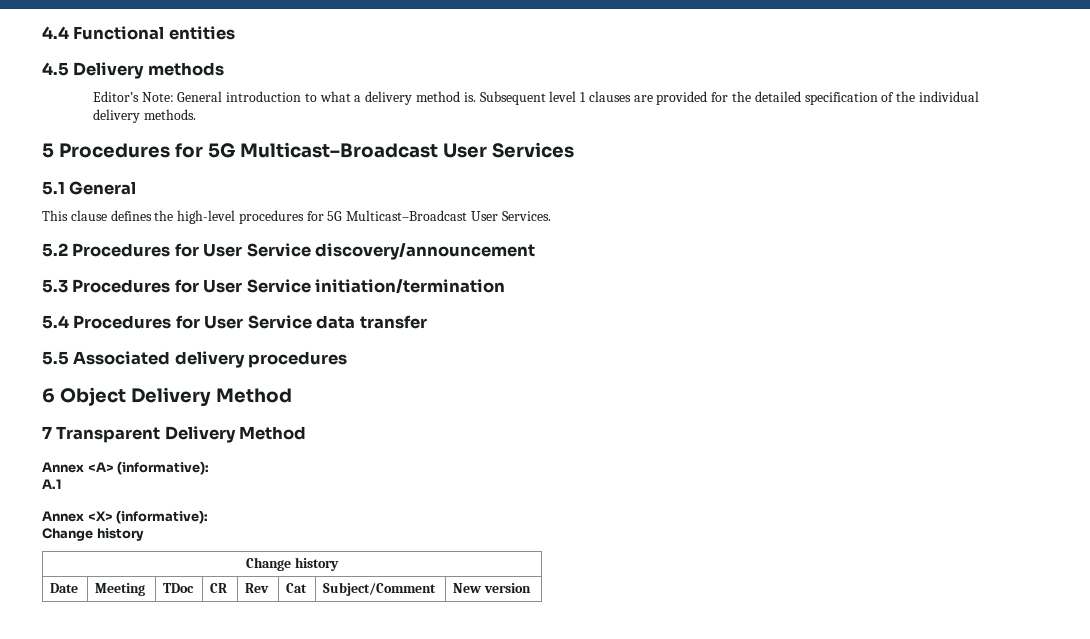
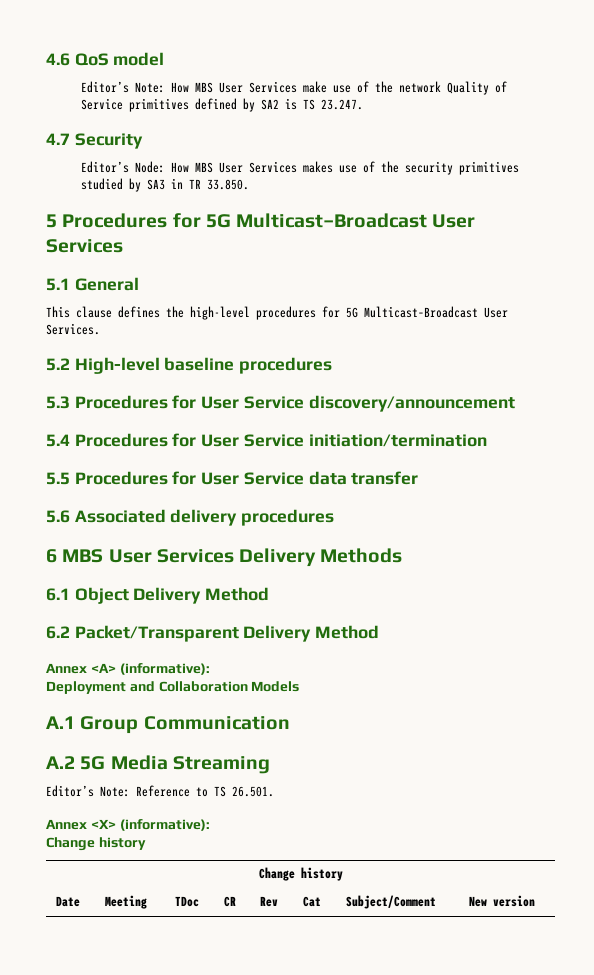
[42,26,235,40] [42,62,224,79] [92,91,979,105] [92,109,196,123] 4.4 Functional entities // 4.5 Delivery methods // Editor’s Note: General introduction to what a delivery method is. Subsequent level 1 clauses are provided for the detailed specification of the individual delivery methods. -> [46,52,165,66] [81,81,508,95] [81,98,364,112] [46,133,143,149] [81,161,520,175] [81,178,250,192] 4.6 QoS model // Editor’s Note: How MBS User Services make use of the network Quality of Service primitives defined by SA2 is TS 23.247. // 4.7 Security // Editor’s Node: How MBS User Services makes use of the security primitives studied by SA3 in TR 33.850.
(68, 250) none -> [74,357,333,374] [46,396,70,409] High-level baseline procedures // 5.3
[42,279,68,293] 5.3 -> [46,434,70,447] 5.4
[42,315,69,329] 5.4 -> [46,472,70,485] 5.5
[42,351,69,365] 5.5 -> [46,510,70,523] 5.6
(55, 395) none -> [62,548,403,567] [46,588,70,601] MBS User Services Delivery Methods // 6.1
[42,426,161,443] 7 Transparent -> [46,625,239,642] 6.2 Packet/Transparent
[42,479,62,489] A.1 -> [46,681,300,694] [46,716,290,734] [46,755,270,774] [46,785,274,797] Deployment and Collaboration Models // A.1 Group Communication // A.2 5G Media Streaming // Editor’s Note: Reference to TS 26.501.

